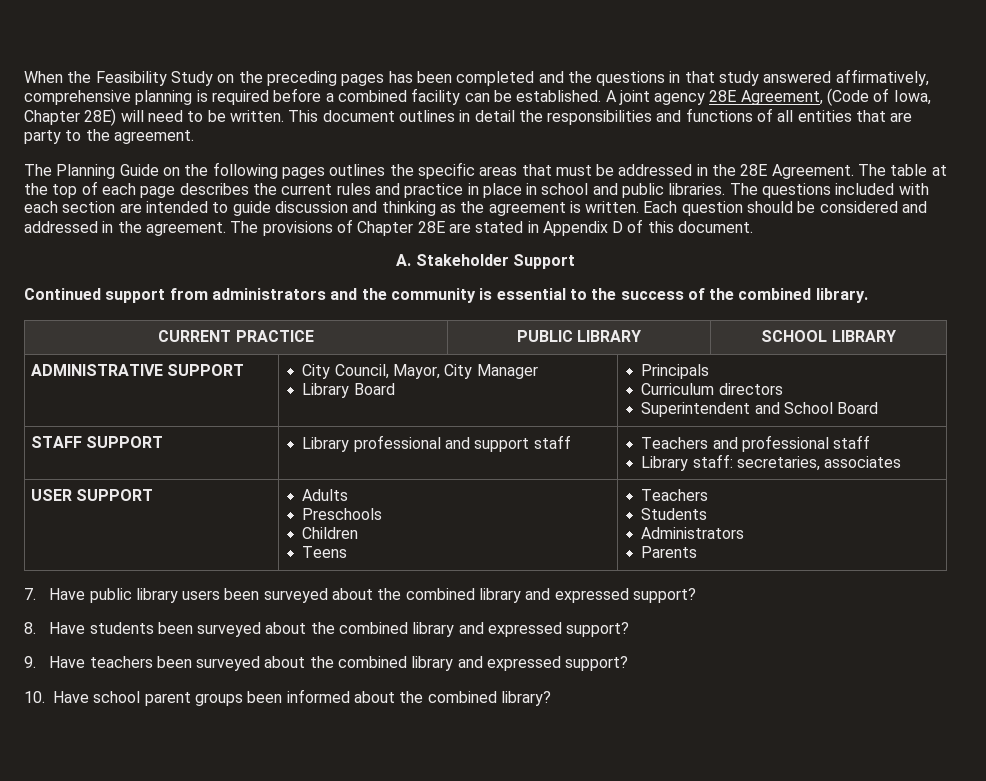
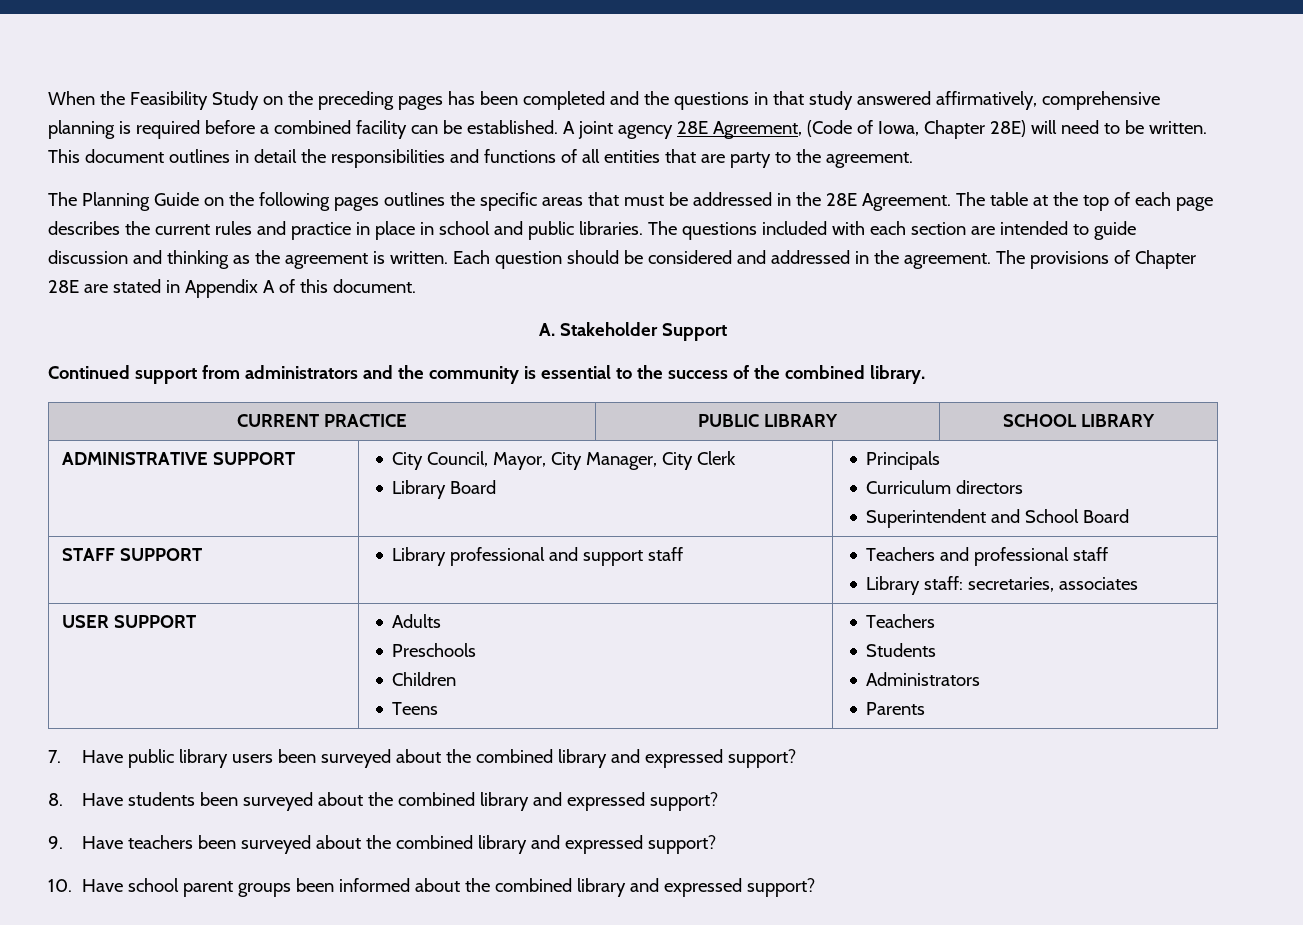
[612,221,624,233] D -> [262,280,275,293] A
[476,364,538,379] Manager -> [586,451,737,470] Manager, City Clerk
[500,691,551,706] library? -> [577,878,816,897] library and expressed support?

